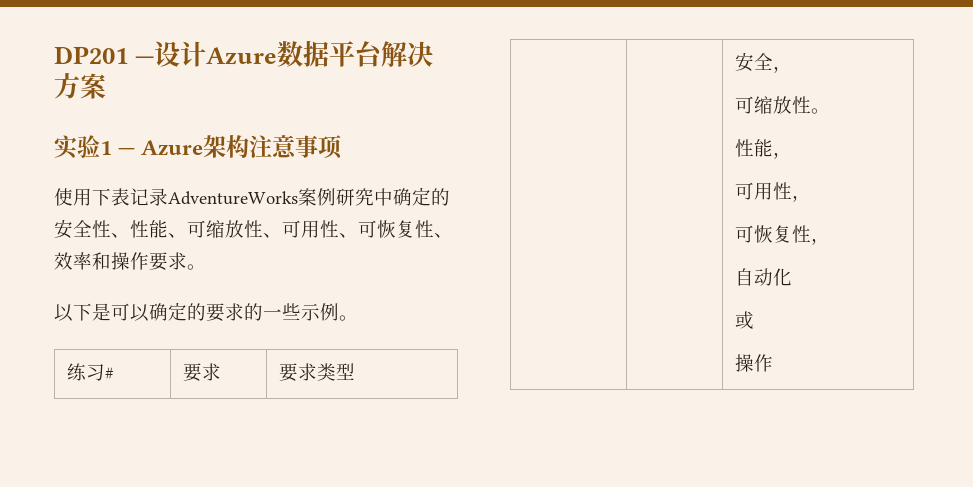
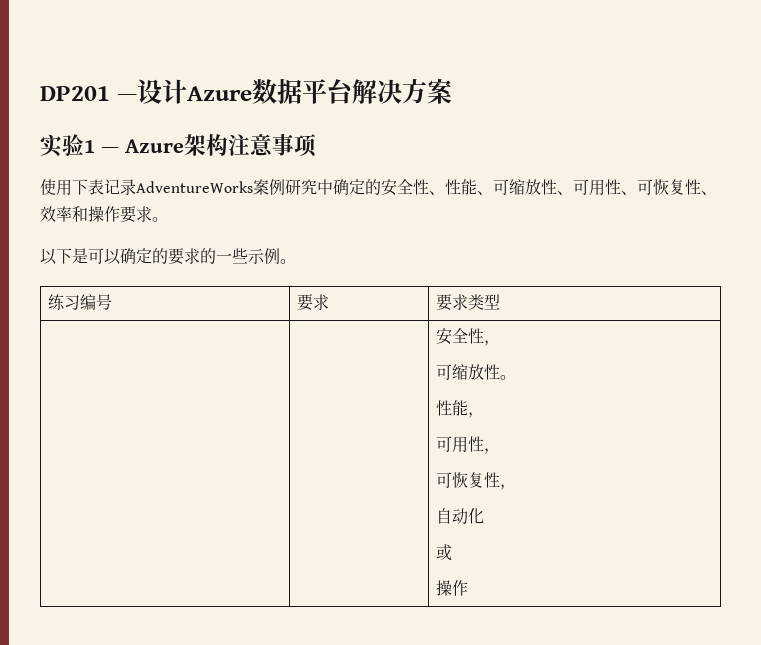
[104,367,114,379] # -> [79,294,112,310] 编号
(773, 61) none -> [467,328,484,344] 性

